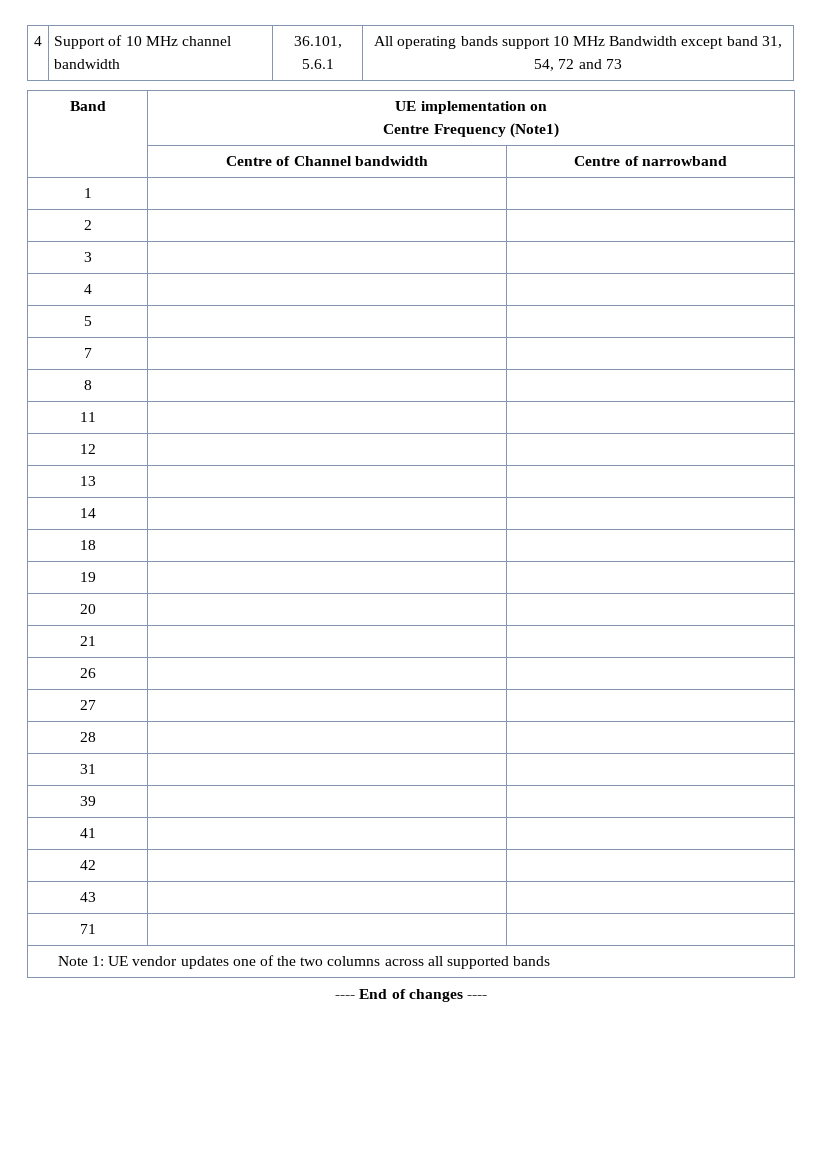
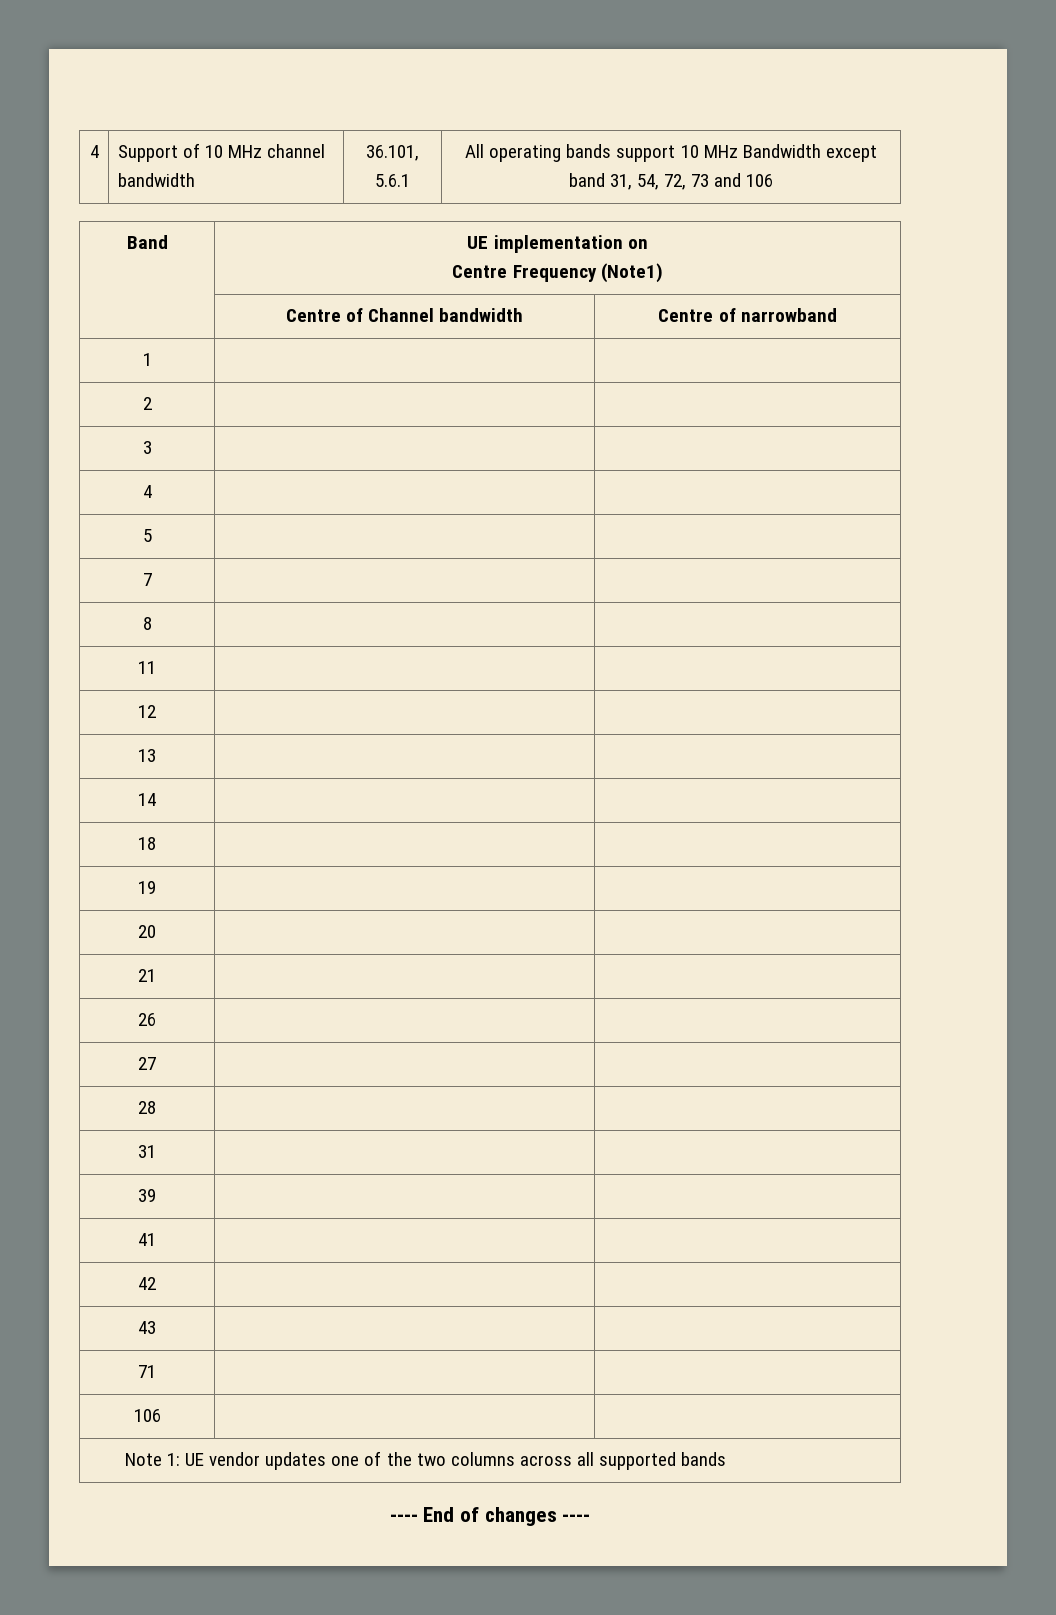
[558,59,622,69] 72 and 73 -> [664,173,774,190] 72, 73 and 106
(96, 929) none -> [133,1409,161,1422] // 106 | |

